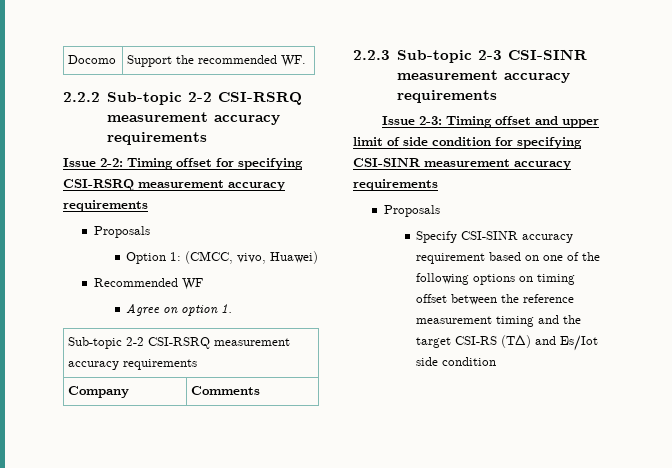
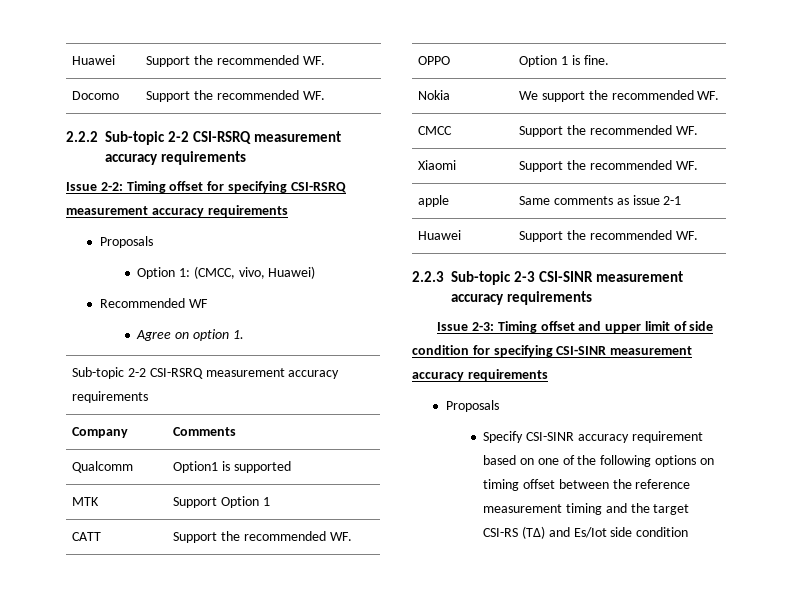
(68, 59) none -> [72,55,116,65] [146,55,325,67] Huawei | Support the recommended WF. //
(261, 390) none -> [72,461,134,473] [173,461,291,473] [72,497,100,506] [173,496,270,508] [72,532,102,541] [173,531,352,543] [418,56,451,65] [519,55,609,67] [418,90,451,100] [519,90,720,102] [418,126,453,135] [519,125,698,137] [418,160,457,170] [519,160,698,172] [418,195,450,207] [519,195,682,205] [418,230,462,240] [519,230,698,242] // Qualcomm | Option1 is supported // MTK | Support Option 1 // CATT | Support the recommended WF. // OPPO | Option 1 is fine. // Nokia | We support the recommended WF. // CMCC | Support the recommended WF. // Xiaomi | Support the recommended WF. // apple | Same comments as issue 2-1 // Huawei | Support the recommended WF.

